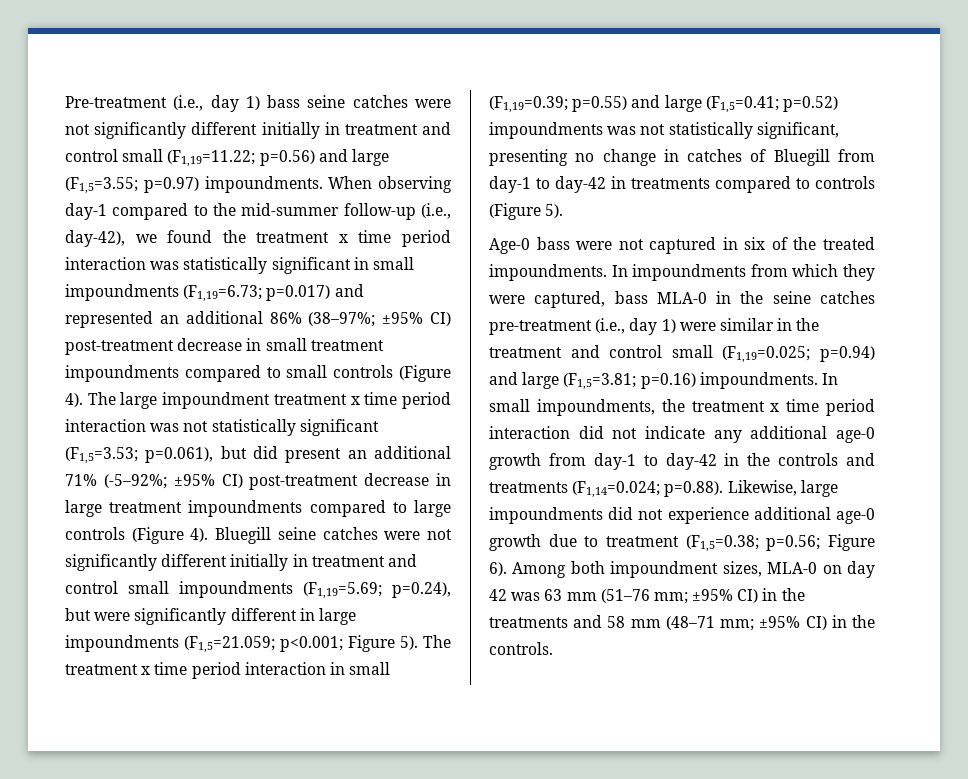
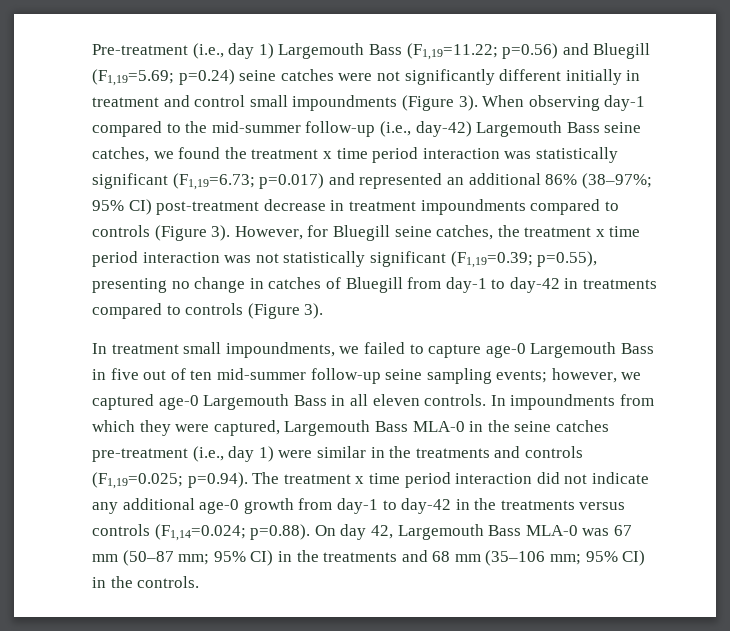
[267,95,451,108] [65,122,451,139] [65,149,389,167] [65,176,452,194] [65,203,451,220] [65,230,451,247] [65,257,414,274] [65,284,364,302] [65,311,451,328] [65,338,384,355] [65,365,452,382] [65,392,451,409] [65,419,379,436] [65,446,451,464] [65,473,451,490] [65,500,451,517] [65,527,272,544] bass seine catches were not significantly different initially in treatment and control small (F1,19=11.22; p=0.56) and large (F1,5=3.55; p=0.97) impoundments. When observing day-1 compared to the mid-summer follow-up (i.e., day-42), we found the treatment x time period interaction was statistically significant in small impoundments (F1,19=6.73; p=0.017) and represented an additional 86% (38–97%; ±95% CI) post-treatment decrease in small treatment impoundments compared to small controls (Figure 4). The large impoundment treatment x time period interaction was not statistically significant (F1,5=3.53; p=0.061), but did present an additional 71% (-5–92%; ±95% CI) post-treatment decrease in large treatment impoundments compared to large controls (Figure 4). Bluegill -> [278,43,651,60] [92,69,235,86] Largemouth Bass (F1,19=11.22; p=0.56) and Bluegill (F1,19=5.69; p=0.24)
[303,582,451,599] [65,608,356,625] [65,635,451,653] [65,662,391,679] [489,95,838,113] [489,122,839,139] (F1,19=5.69; p=0.24), but were significantly different in large impoundments (F1,5=21.059; p<0.001; Figure 5). The treatment x time period interaction in small (F1,19=0.39; p=0.55) and large (F1,5=0.41; p=0.52) impoundments was not statistically significant, -> [401,95,646,111] [92,121,642,137] [92,147,618,163] [92,173,652,190] [92,199,619,215] [92,225,641,241] [92,251,598,268] (Figure 3). When observing day-1 compared to the mid-summer follow-up (i.e., day-42) Largemouth Bass seine catches, we found the treatment x time period interaction was statistically significant (F1,19=6.73; p=0.017) and represented an additional 86% (38–97%; 95% CI) post-treatment decrease in treatment impoundments compared to controls (Figure 3). However, for Bluegill seine catches, the treatment x time period interaction was not statistically significant (F1,19=0.39; p=0.55),
[545,204,564,218] [489,237,875,254] [489,264,607,281] 5). // Age-0 bass were not captured in six of the treated impoundments. -> [304,303,324,319] [92,342,654,358] [92,368,642,384] [92,394,487,410] 3). // In treatment small impoundments, we failed to capture age-0 Largemouth Bass in five out of ten mid-summer follow-up seine sampling events; however, we captured age-0 Largemouth Bass in all eleven controls.
[614,291,648,304] bass -> [284,420,408,436] Largemouth Bass
[489,345,875,363] [489,372,838,390] [489,399,685,416] treatment and control small (F1,19=0.025; p=0.94) and large (F1,5=3.81; p=0.16) impoundments. In small impoundments, the -> [415,446,583,458] [92,472,280,489] treatments and controls (F1,19=0.025; p=0.94). The
[778,453,875,466] [489,480,838,498] [489,507,875,524] [489,534,875,552] [489,561,875,578] [489,589,734,604] controls and treatments (F1,14=0.024; p=0.88). Likewise, large impoundments did not experience additional age-0 growth due to treatment (F1,5=0.38; p=0.56; Figure 6). Among both impoundment sizes, MLA-0 on day 42 was 63 mm (51–76 mm; ±95% -> [500,500,626,510] [92,524,632,541] [92,550,246,566] treatments versus controls (F1,14=0.024; p=0.88). On day 42, Largemouth Bass MLA-0 was 67 mm (50–87 mm; 95%
[607,616,801,631] 58 mm (48–71 mm; ±95% -> [432,550,618,566] 68 mm (35–106 mm; 95%

